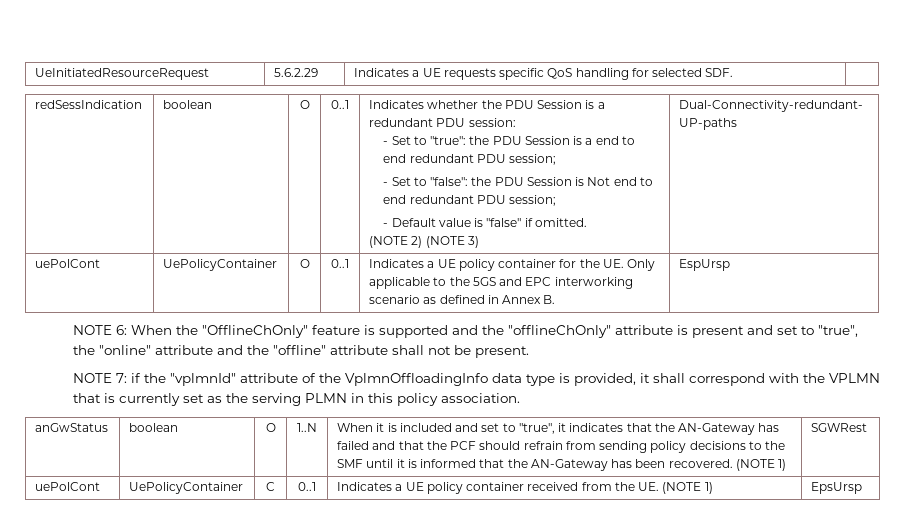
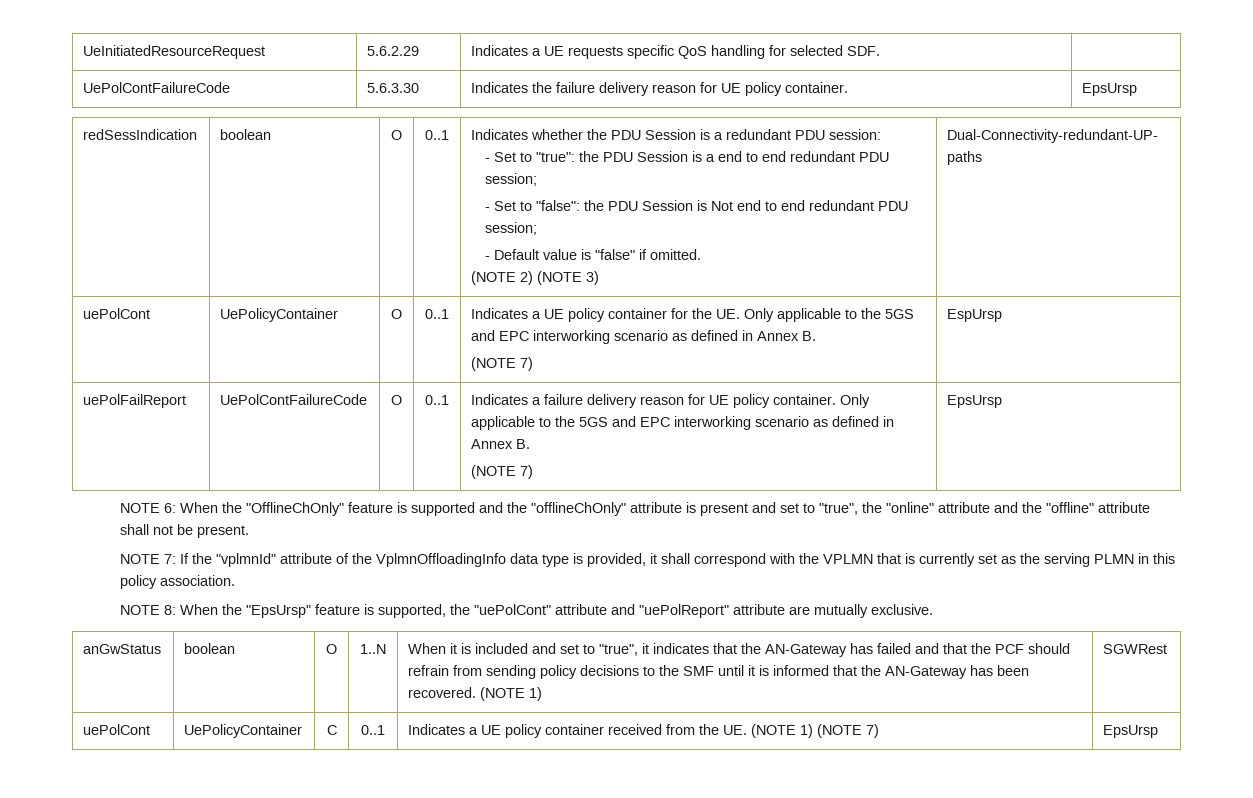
(734, 72) none -> [83,82,231,93] [367,83,420,93] [471,82,849,96] [1082,83,1138,96] // UePolContFailureCode | 5.6.3.30 | Indicates the failure delivery reason for UE policy container. | EpsUrsp
(556, 299) none -> [471,357,534,371] // (NOTE 7)
(731, 265) none -> [83,394,187,408] [220,394,368,405] [391,395,402,405] [425,395,449,405] [471,394,871,408] [471,416,895,430] [471,439,531,449] [471,465,534,479] [947,395,1003,408] // uePolFailReport | UePolContFailureCode | O | 0..1 | Indicates a failure delivery reason for UE policy container. Only applicable to the 5GS and EPC interworking scenario as defined in Annex B. // (NOTE 7) | EpsUrsp
[130,373,141,383] if -> [179,553,189,564] If
(520, 398) none -> [119,604,933,618] // NOTE 8: When the "EpsUrsp" feature is supported, the "uePolCont" attribute and "uePolReport" attribute are mutually exclusive.
(713, 488) none -> [817,724,880,738] (NOTE 7)

